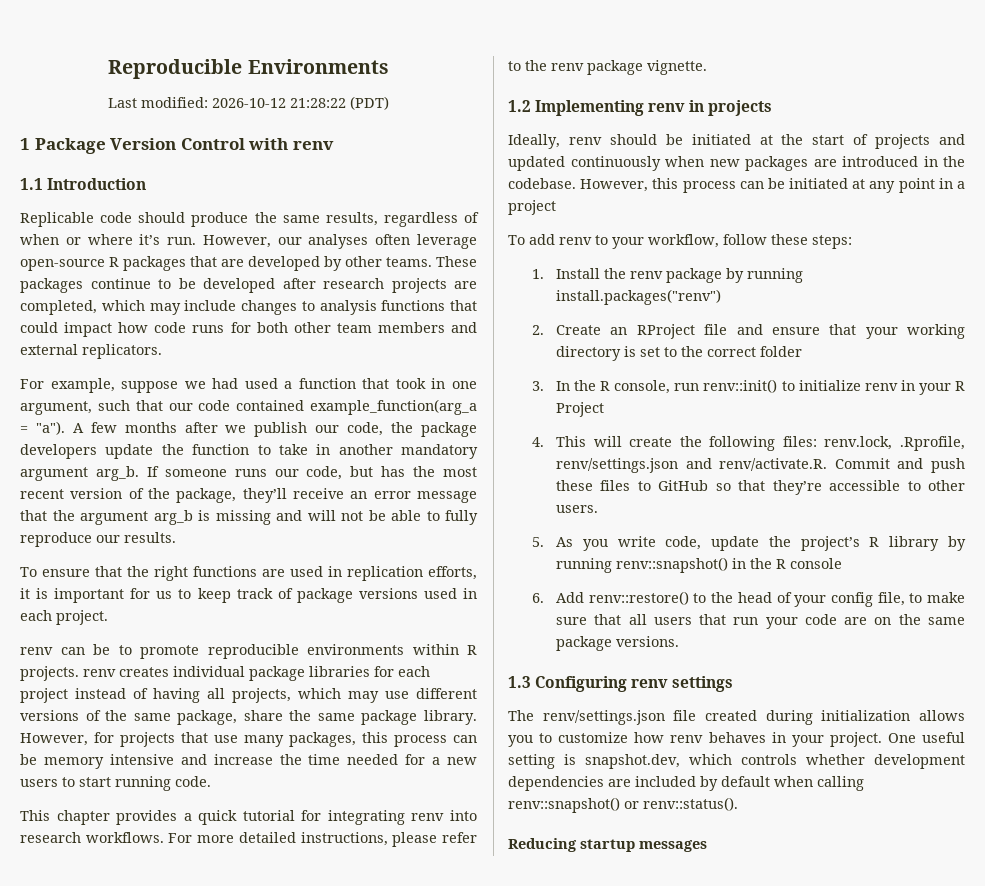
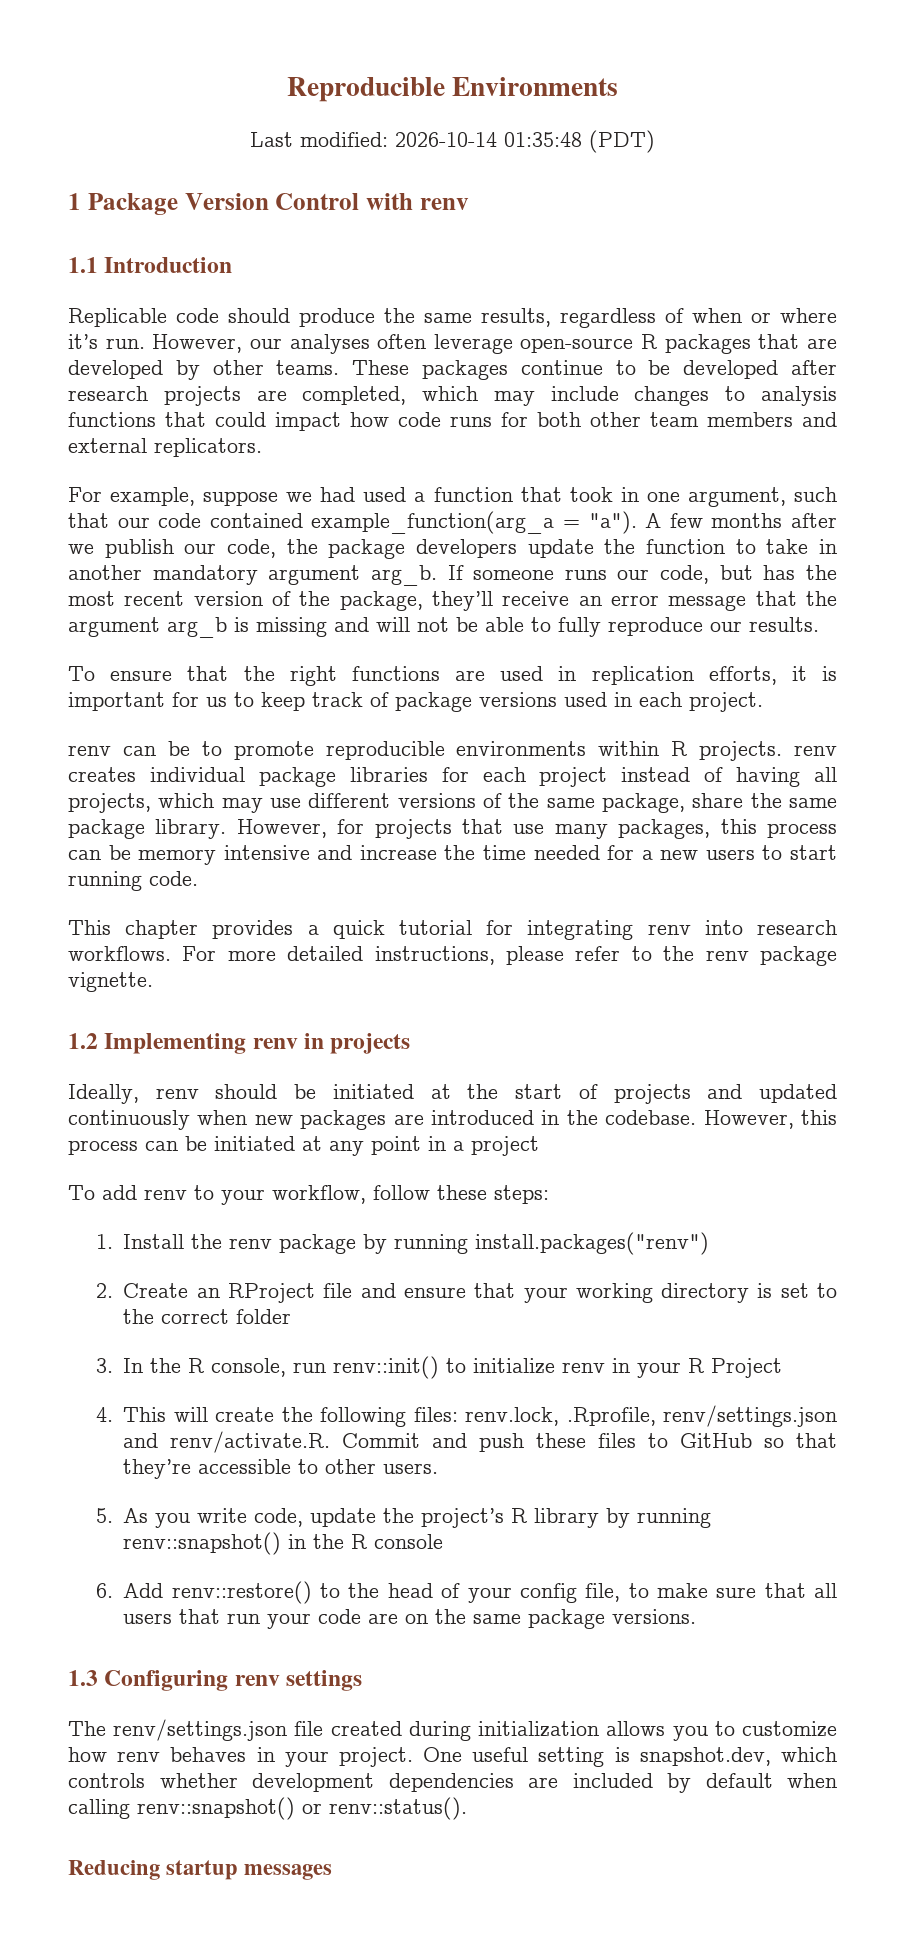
[212,98,346,108] 2026-10-12 21:28:22 -> [395,132,582,147] 2026-10-14 01:35:48

